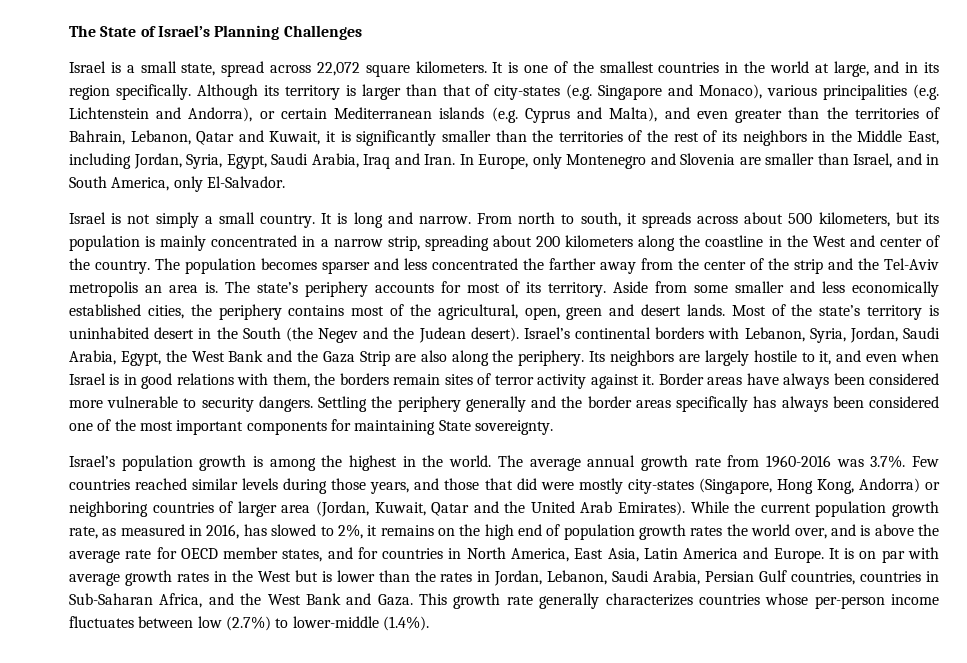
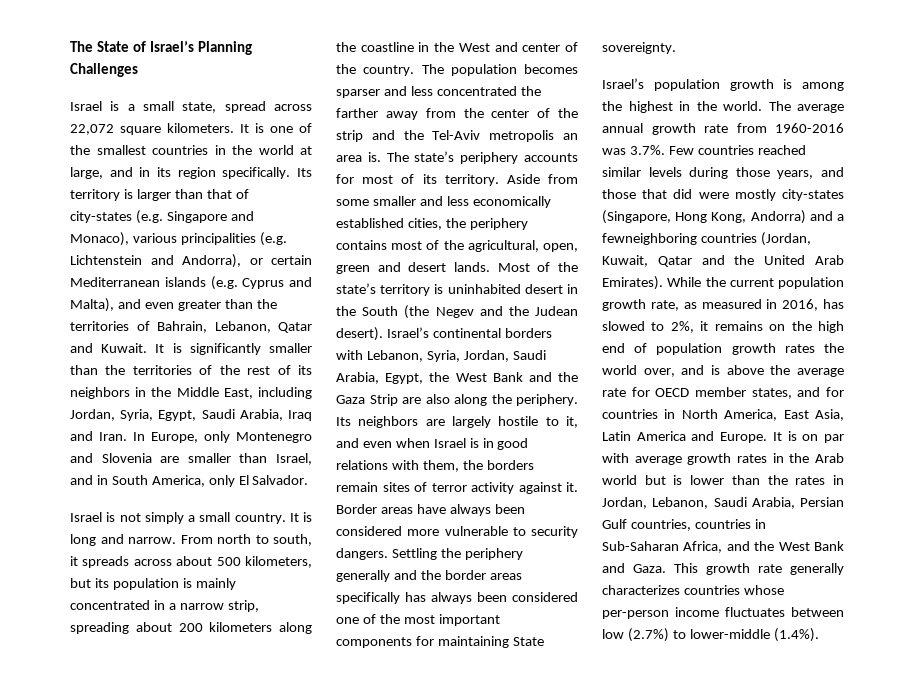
[196,84,279,100] Although its -> [297,168,312,177] Its
[269,131,337,145] Kuwait, it -> [101,343,165,353] Kuwait. It
[206,176,285,188] El-Salvador. -> [238,475,309,485] El Salvador.
[924,482,940,490] [69,501,311,517] or neighboring countries of larger area -> [809,211,844,221] [602,233,757,245] and a fewneighboring countries
[257,571,291,582] West -> [815,453,844,463] [602,475,637,485] Arab world

